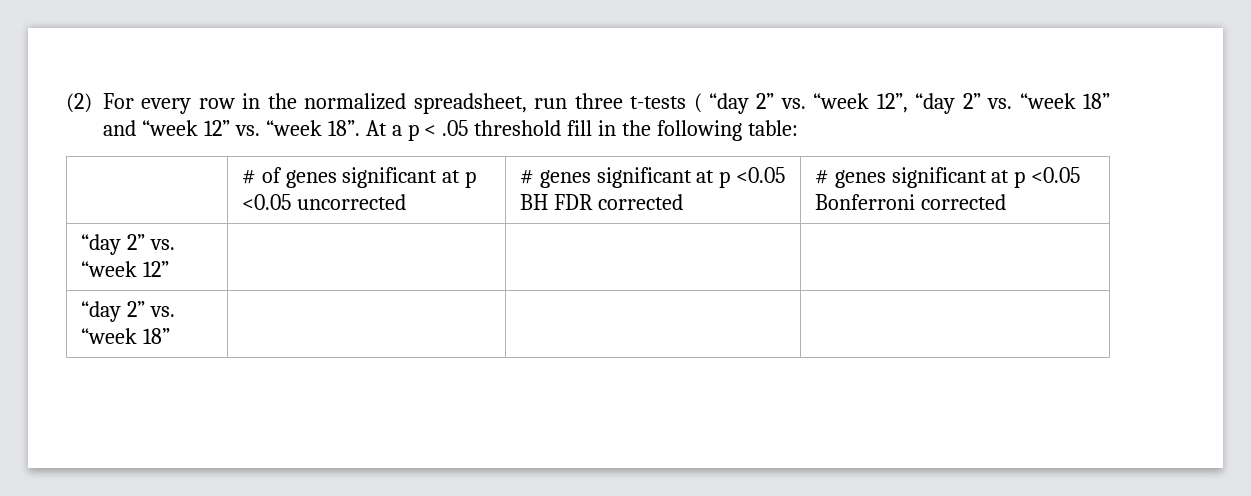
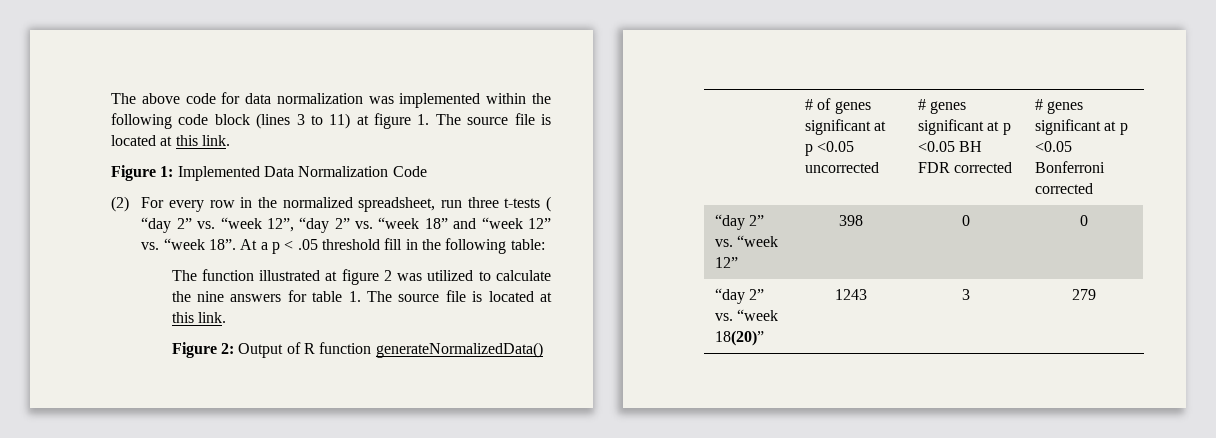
(66, 103) none -> [111,92,551,108] [111,113,551,129] [111,135,230,146] [111,165,427,181] The above code for data normalization was implemented within the following code block (lines 3 to 11) at figure 1. The source file is located at this link. // Figure 1: Implemented Data Normalization Code //
(799, 128) none -> [171,269,551,285] [171,290,552,302] [171,312,227,323] [171,342,543,358] // The function illustrated at figure 2 was utilized to calculate the nine answers for table 1. The source file is located at this link. // Figure 2: Output of R function generateNormalizedData()
[80,301,175,322] [80,328,170,344] | | // “day 2” vs. “week 18” | | | -> [839,215,863,226] [962,215,970,226] [1080,215,1088,226] [715,288,765,304] [715,309,779,321] [715,330,765,346] [835,289,867,300] [962,289,970,300] [1072,289,1096,300] 398 | 0 | 0 // “day 2” vs. “week 18(20)” | 1243 | 3 | 279

